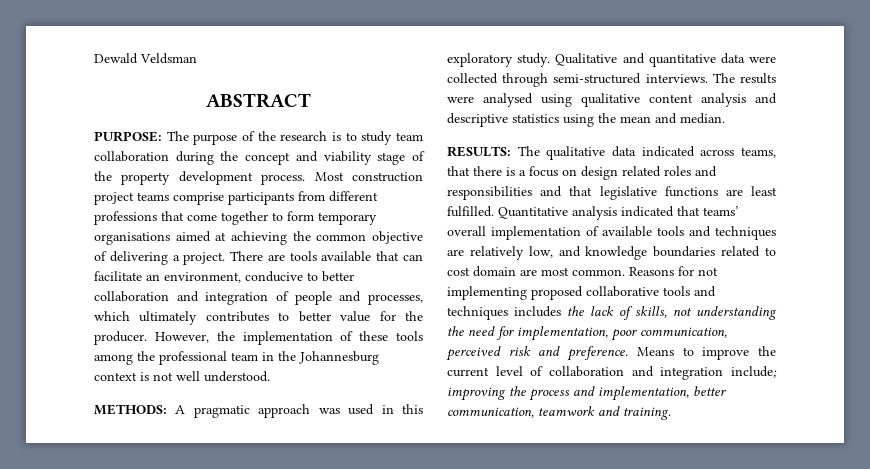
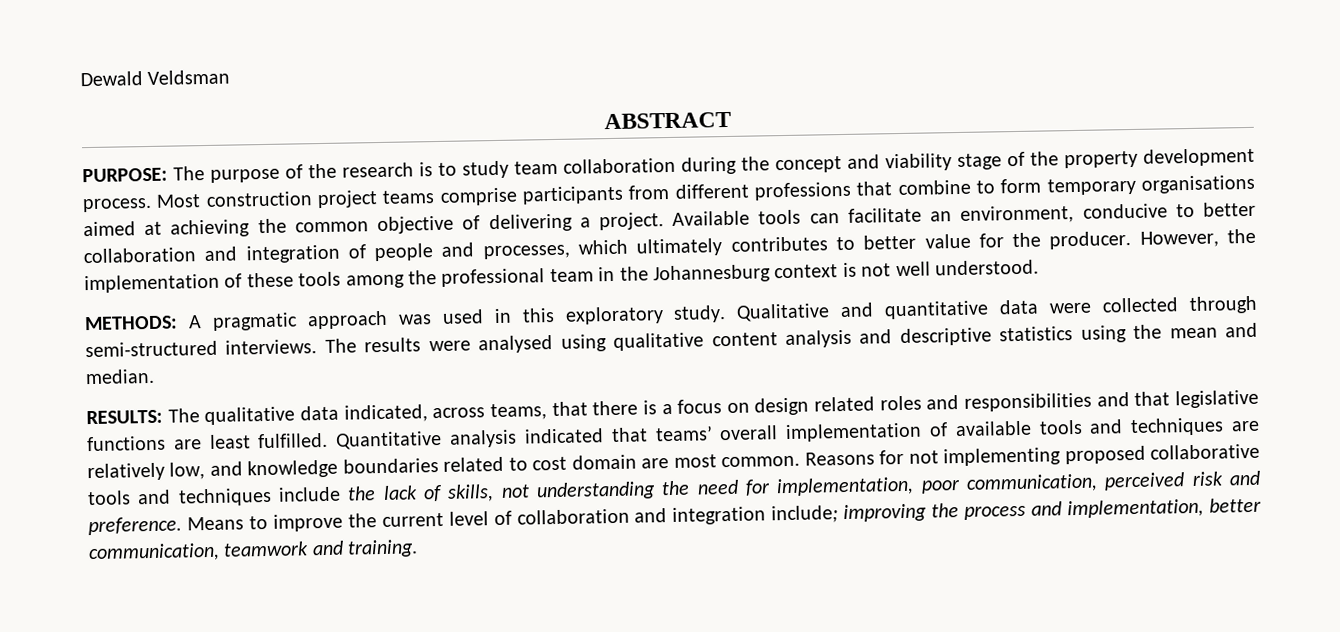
[187,211,268,225] come together -> [897,179,971,196] combine
[230,251,400,262] There are tools available that -> [672,209,802,226] Available tools
[641,146,695,157] indicated -> [343,404,428,423] indicated,
[514,306,561,317] includes -> [278,486,341,502] include

